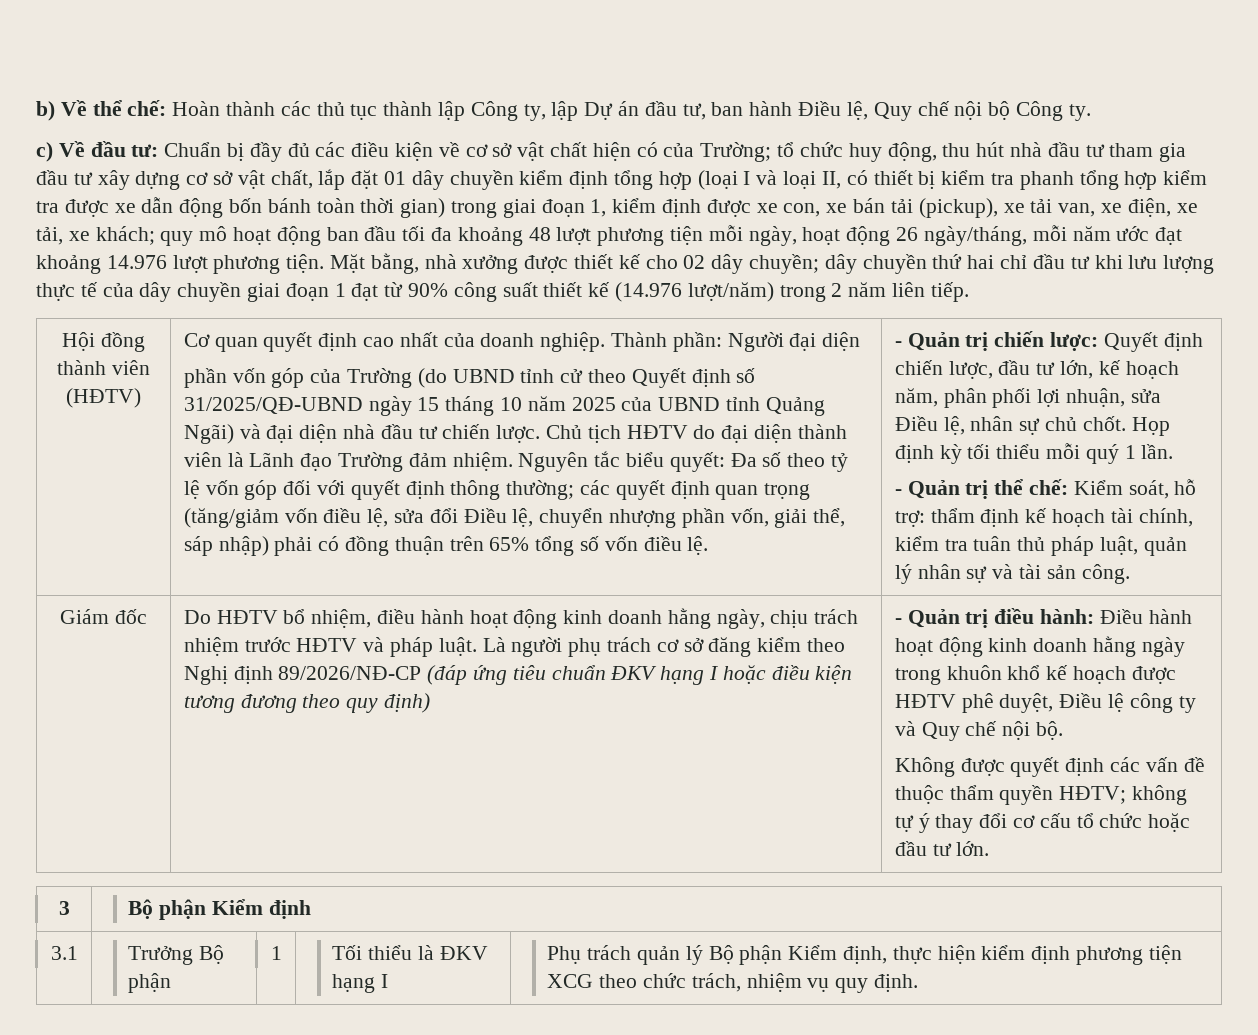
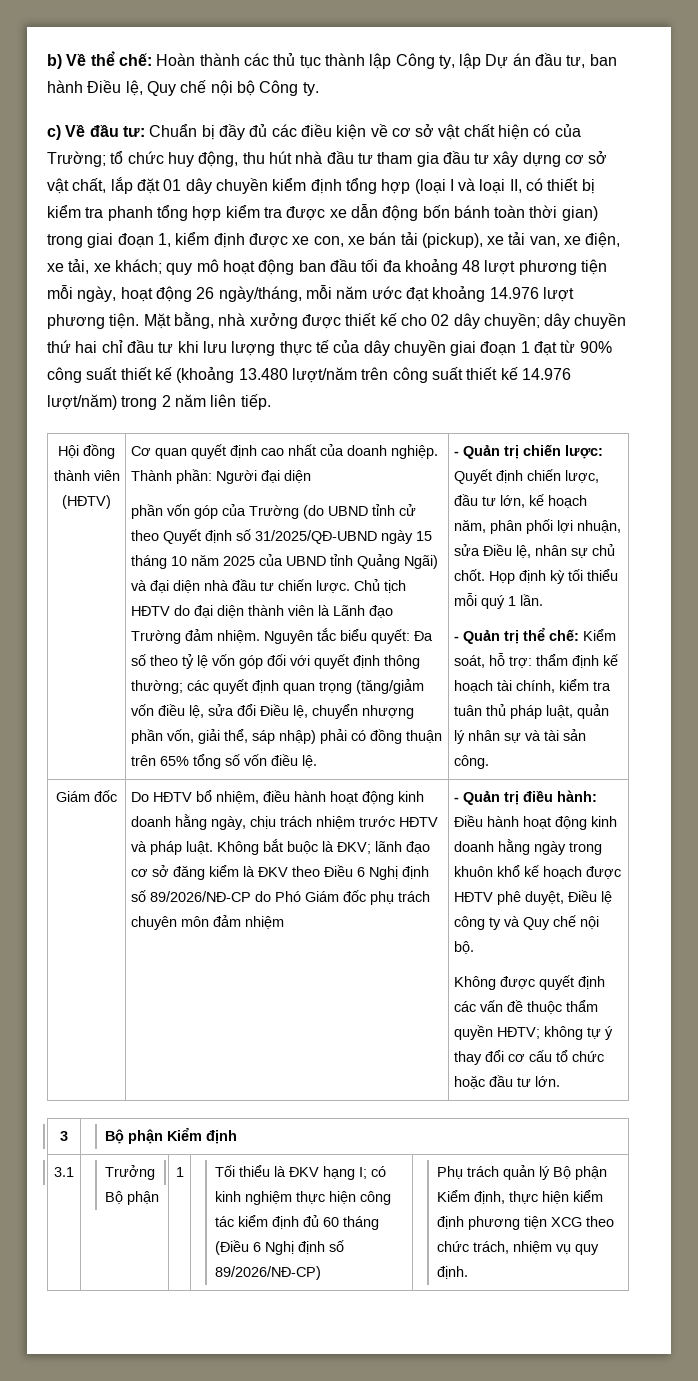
[615,282,683,302] (14.976 -> [176,367,571,383] (khoảng 13.480 lượt/năm trên công suất thiết kế 14.976
[482,637,845,657] [183,665,853,685] [183,693,430,713] Là người phụ trách cơ sở đăng kiểm theo Nghị định 89/2026/NĐ-CP (đáp ứng tiêu chuẩn ĐKV hạng I hoặc điều kiện tương đương theo quy định) -> [217,839,431,855] [131,865,430,880] [131,890,431,905] [131,915,285,930] Không bắt buộc là ĐKV; lãnh đạo cơ sở đăng kiểm là ĐKV theo Điều 6 Nghị định số 89/2026/NĐ-CP do Phó Giám đốc phụ trách chuyên môn đảm nhiệm
[381,974,389,988] I -> [358,1166,386,1179] [214,1191,391,1205] [214,1215,379,1230] [214,1240,344,1255] [214,1266,321,1280] I; có kinh nghiệm thực hiện công tác kiểm định đủ 60 tháng (Điều 6 Nghị định số 89/2026/NĐ-CP)

